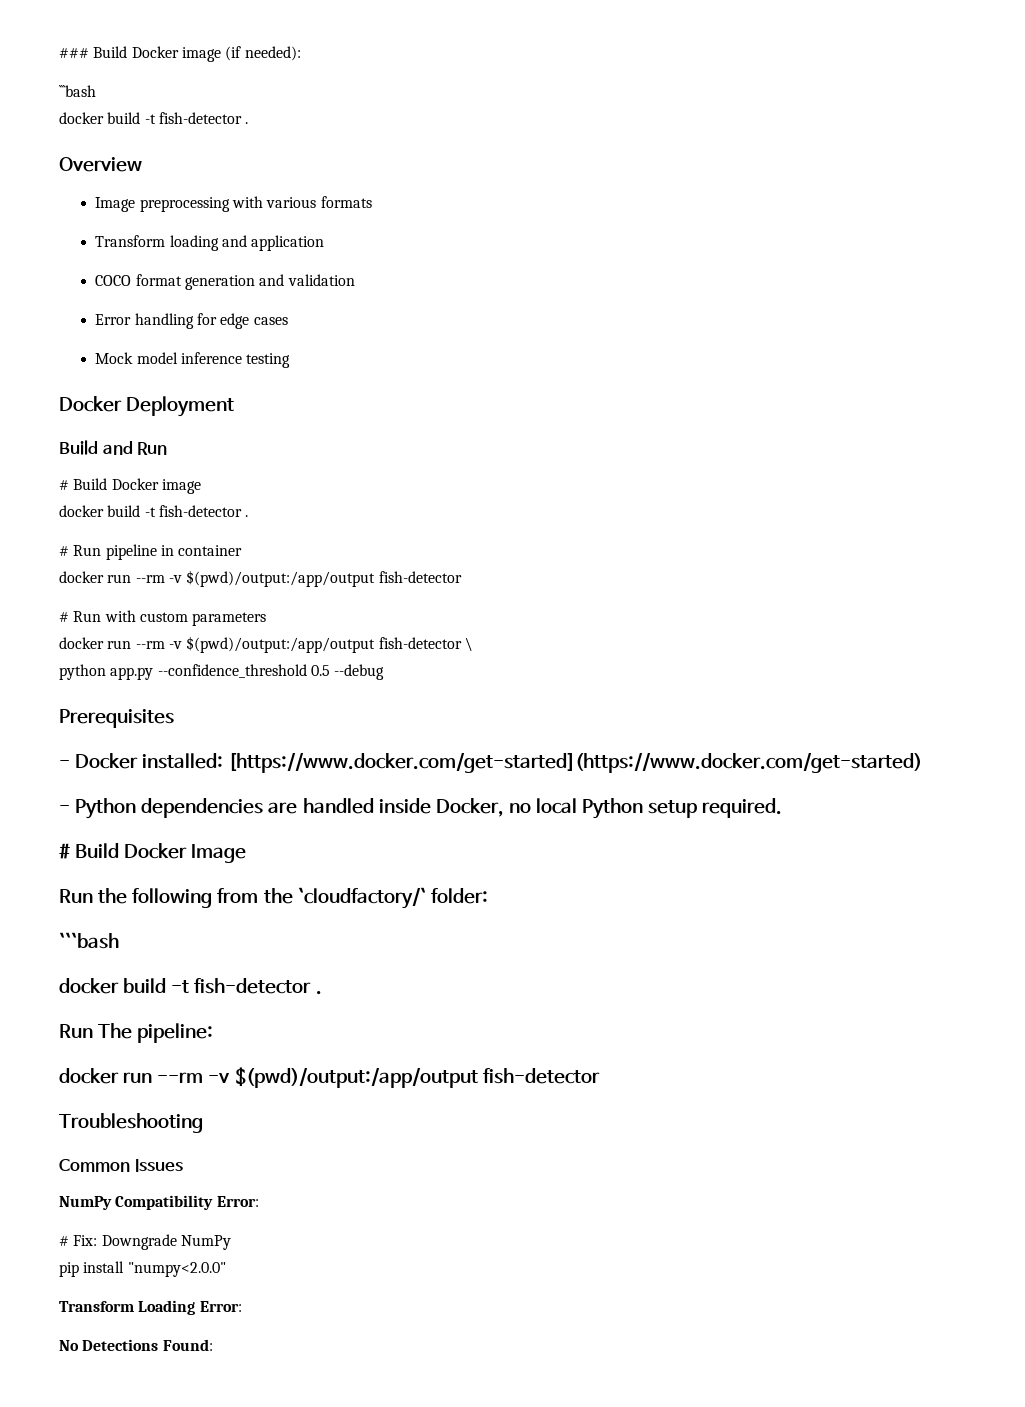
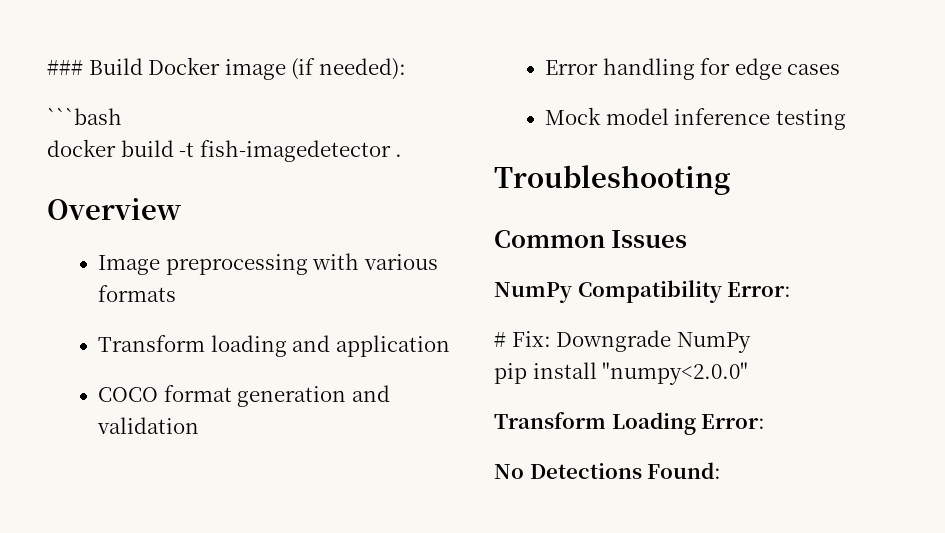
[158,112,242,124] fish-detector -> [199,140,391,162] fish-imagedetector
[59,396,235,417] [59,440,168,455] [59,478,201,494] [59,505,249,517] [59,544,243,560] [59,570,462,587] [59,610,267,626] [59,636,473,653] [59,664,385,680] [59,709,174,728] [59,752,923,773] [59,798,783,819] [59,843,247,863] [59,887,488,909] [59,932,119,949] [59,978,322,995] [59,1023,214,1043] [59,1067,600,1088] // Docker Deployment // Build and Run // # Build Docker image // docker build -t fish-detector . // # Run pipeline in container // docker run --rm -v $(pwd)/output:/app/output fish-detector // # Run with custom parameters // docker run --rm -v $(pwd)/output:/app/output fish-detector \ // python app.py --confidence_threshold 0.5 --debug // Prerequisites // - Docker installed: [https://www.docker.com/get-started](https://www.docker.com/get-started) // - Python dependencies are handled inside Docker, no local Python setup required. // # Build Docker Image // Run the following from the `cloudfactory/` folder: // ```bash // docker build -t fish-detector . // Run The pipeline: // docker run --rm -v $(pwd)/output:/app/output fish-detector -> (846, 119) none

